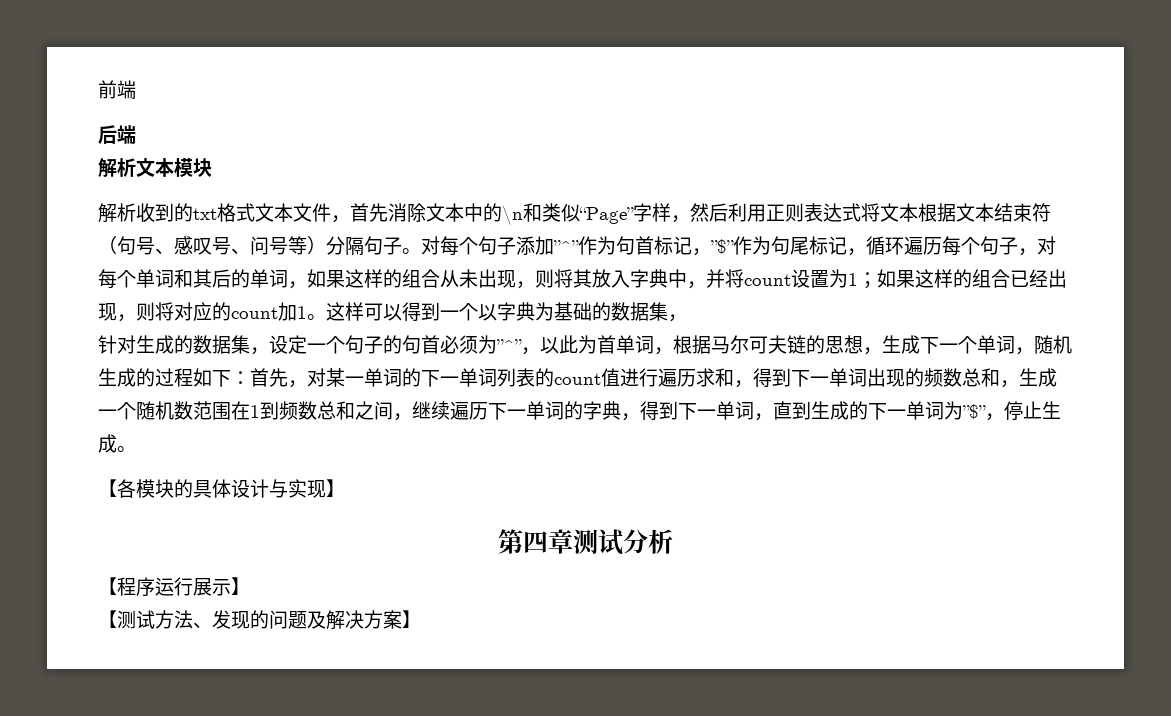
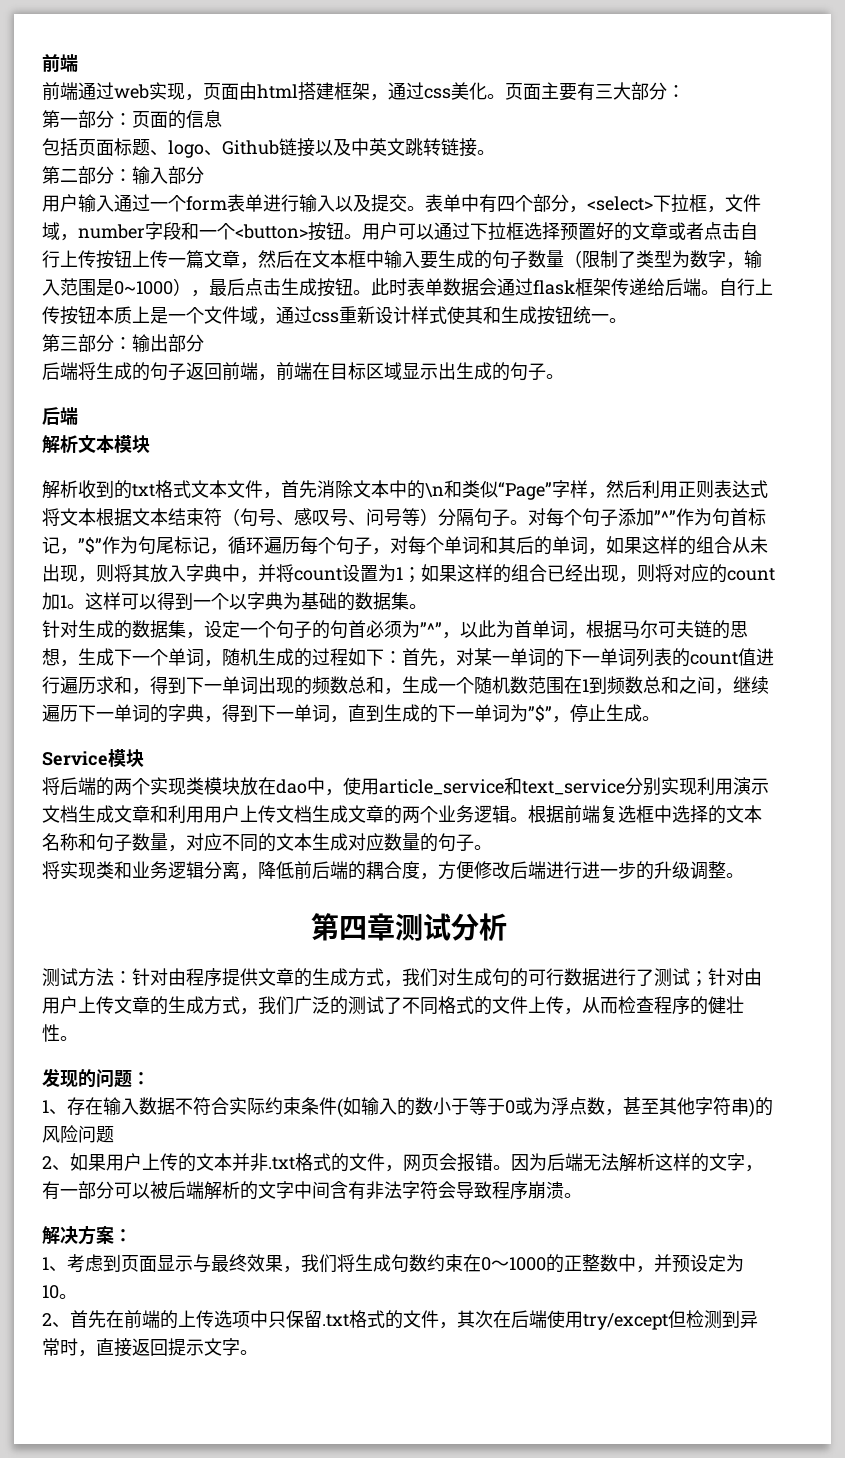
[98,80,136,99] 前端 -> [42,54,78,73] [42,82,685,101] [42,110,222,129] [42,138,495,158] [42,166,204,185] [42,194,761,213] [42,222,758,241] [42,250,762,269] [42,278,773,297] [42,306,627,325] [42,334,204,353] [42,362,564,381] 前端 // 前端通过web实现，页面由html搭建框架，通过css美化。页面主要有三大部分： // 第一部分：页面的信息 // 包括页面标题、logo、Github链接以及中英文跳转链接。 // 第二部分：输入部分 // 用户输入通过一个form表单进行输入以及提交。表单中有四个部分，<select>下拉框，文件域，number字段和一个<button>按钮。用户可以通过下拉框选择预置好的文章或者点击自行上传按钮上传一篇文章，然后在文本框中输入要生成的句子数量（限制了类型为数字，输入范围是0~1000），最后点击生成按钮。此时表单数据会通过flask框架传递给后端。自行上传按钮本质上是一个文件域，通过css重新设计样式使其和生成按钮统一。 // 第三部分：输出部分 // 后端将生成的句子返回前端，前端在目标区域显示出生成的句子。
[668,314,687,322] ， -> [409,604,427,609] 。
[98,479,345,498] [498,529,673,555] [98,577,250,597] [98,610,421,630] 【各模块的具体设计与实现】 // 第四章测试分析 // 【程序运行展示】 // 【测试方法、发现的问题及解决方案】 -> [42,749,144,767] [42,777,769,796] [42,805,762,824] [42,833,492,852] [42,861,744,880] [310,913,507,941] [42,968,762,987] [42,996,744,1015] [42,1024,78,1042] [42,1068,150,1088] [42,1097,773,1118] [42,1125,114,1143] [42,1153,763,1172] [42,1181,582,1200] [42,1225,132,1245] [42,1254,744,1273] [42,1285,77,1299] [42,1310,758,1330] [42,1338,258,1357] Service模块 // 将后端的两个实现类模块放在dao中，使用article_service和text_service分别实现利用演示文档生成文章和利用用户上传文档生成文章的两个业务逻辑。根据前端复选框中选择的文本名称和句子数量，对应不同的文本生成对应数量的句子。 // 将实现类和业务逻辑分离，降低前后端的耦合度，方便修改后端进行进一步的升级调整。 // 第四章测试分析 // 测试方法：针对由程序提供文章的生成方式，我们对生成句的可行数据进行了测试；针对由用户上传文章的生成方式，我们广泛的测试了不同格式的文件上传，从而检查程序的健壮性。 // 发现的问题： // 1、存在输入数据不符合实际约束条件(如输入的数小于等于0或为浮点数，甚至其他字符串)的风险问题 // 2、如果用户上传的文本并非.txt格式的文件，网页会报错。因为后端无法解析这样的文字，有一部分可以被后端解析的文字中间含有非法字符会导致程序崩溃。 // 解决方案： // 1、考虑到页面显示与最终效果，我们将生成句数约束在0～1000的正整数中，并预设定为10。 // 2、首先在前端的上传选项中只保留.txt格式的文件，其次在后端使用try/except但检测到异常时，直接返回提示文字。

